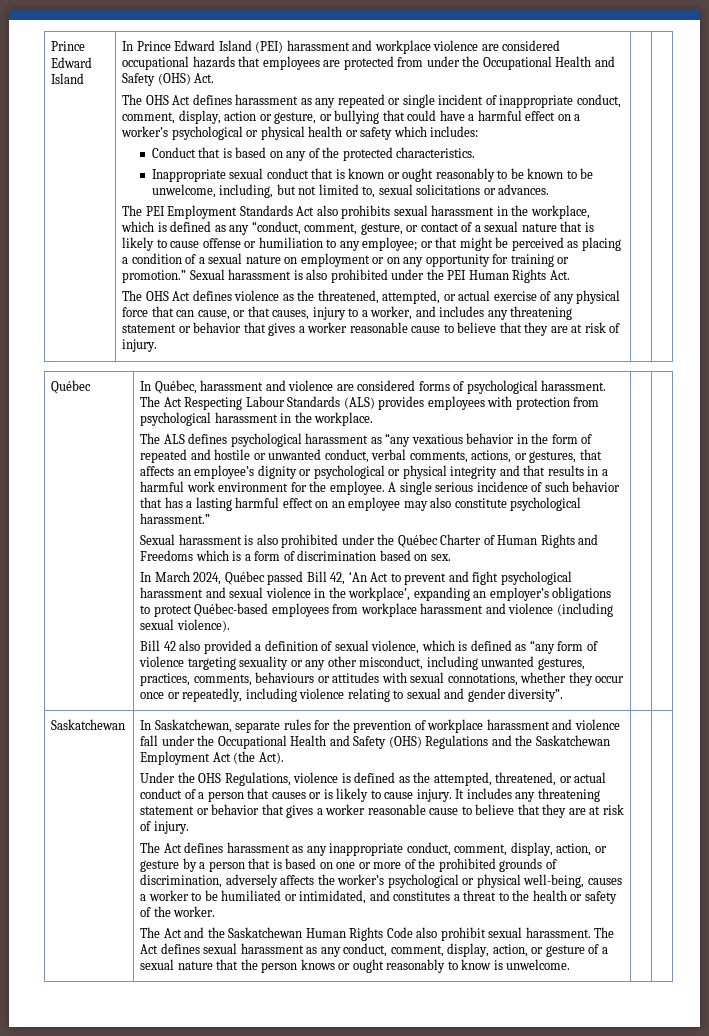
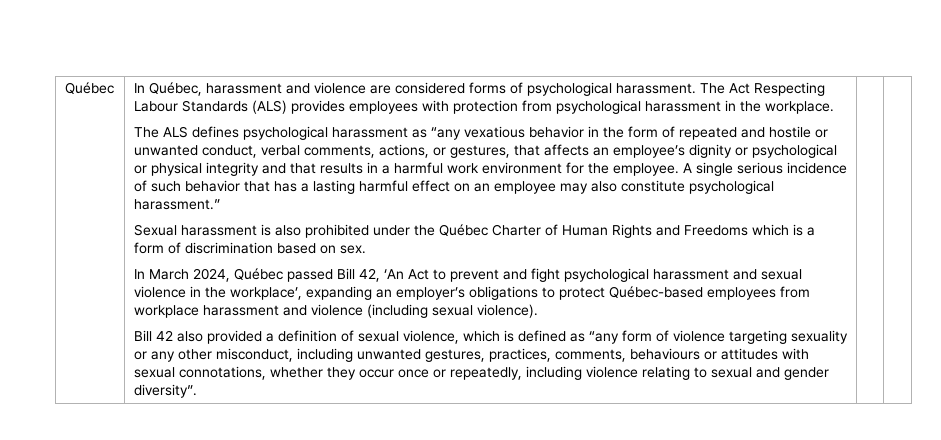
[51,41,86,51] [51,57,93,68] [51,73,85,84] [122,40,561,54] [122,56,615,70] [122,73,215,86] [122,94,621,108] [122,110,581,124] [121,126,479,140] [151,147,476,161] [151,168,594,182] [151,184,550,198] [122,205,590,219] [121,221,594,235] [122,237,621,251] [122,253,570,267] [122,269,570,283] [122,290,621,304] [122,306,573,320] [122,322,621,336] [122,339,158,352] Prince Edward Island | In Prince Edward Island (PEI) harassment and workplace violence are considered occupational hazards that employees are protected from under the Occupational Health and Safety (OHS) Act. // The OHS Act defines harassment as any repeated or single incident of inappropriate conduct, comment, display, action or gesture, or bullying that could have a harmful effect on a worker’s psychological or physical health or safety which includes: // Conduct that is based on any of the protected characteristics. // Inappropriate sexual conduct that is known or ought reasonably to be known to be unwelcome, including, but not limited to, sexual solicitations or advances. // The PEI Employment Standards Act also prohibits sexual harassment in the workplace, which is defined as any “conduct, comment, gesture, or contact of a sexual nature that is likely to cause offense or humiliation to any employee; or that might be perceived as placing a condition of a sexual nature on employment or on any opportunity for training or promotion.” Sexual harassment is also prohibited under the PEI Human Rights Act. // The OHS Act defines violence as the threatened, attempted, or actual exercise of any physical force that can cause, or that causes, injury to a worker, and includes any threatening statement or behavior that gives a worker reasonable cause to believe that they are at risk of injury. | | // -> (64, 88) none
[51,719,126,730] [140,719,620,733] [140,735,610,749] [140,751,284,765] [140,772,607,786] [140,788,600,802] [140,804,624,818] [140,821,189,834] [140,842,607,856] [140,858,557,872] [140,874,622,888] [140,890,617,904] [140,906,216,917] [140,927,615,941] [140,943,608,957] [140,959,571,973] // Saskatchewan | In Saskatchewan, separate rules for the prevention of workplace harassment and violence fall under the Occupational Health and Safety (OHS) Regulations and the Saskatchewan Employment Act (the Act). // Under the OHS Regulations, violence is defined as the attempted, threatened, or actual conduct of a person that causes or is likely to cause injury. It includes any threatening statement or behavior that gives a worker reasonable cause to believe that they are at risk of injury. // The Act defines harassment as any inappropriate conduct, comment, display, action, or gesture by a person that is based on one or more of the prohibited grounds of discrimination, adversely affects the worker’s psychological or physical well-being, causes a worker to be humiliated or intimidated, and constitutes a threat to the health or safety of the worker. // The Act and the Saskatchewan Human Rights Code also prohibit sexual harassment. The Act defines sexual harassment as any conduct, comment, display, action, or gesture of a sexual nature that the person knows or ought reasonably to know is unwelcome. | | -> (197, 391) none

